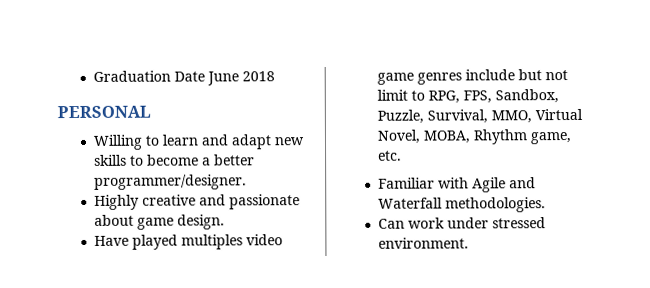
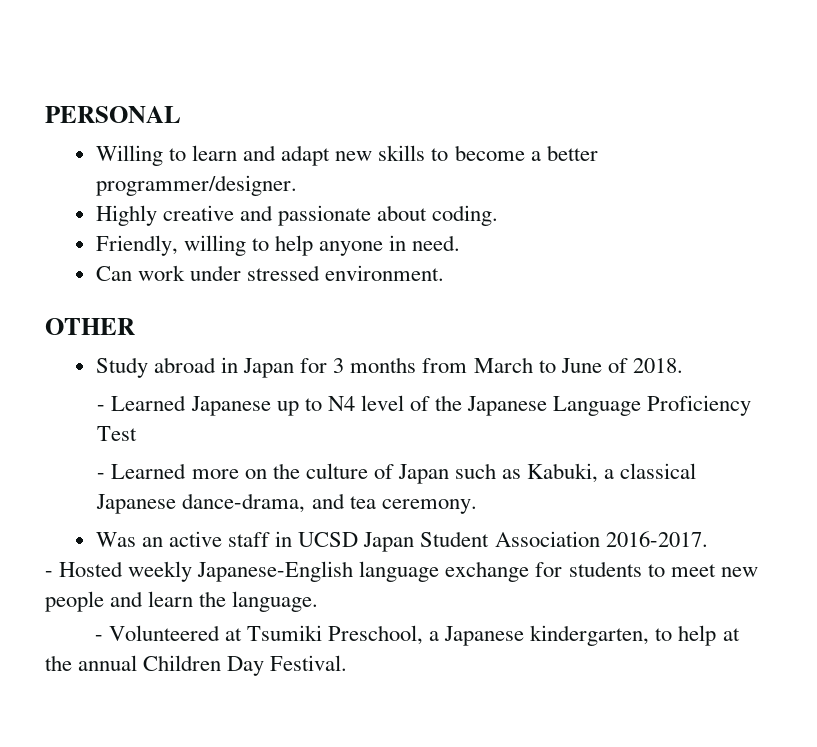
[92,70,275,86] Graduation Date June 2018 // -> (45, 114) none
[136,214,225,230] [93,234,283,250] [376,69,568,85] [376,89,559,104] [376,108,583,124] [376,129,572,145] [377,150,402,161] [377,177,536,193] [377,197,546,213] game design. // Have played multiples video game genres include but not limit to RPG, FPS, Sandbox, Puzzle, Survival, MMO, Virtual Novel, MOBA, Rhythm game, etc. // Familiar with Agile and Waterfall methodologies. -> [432,205,499,226] [95,235,461,256] coding. // Friendly, willing to help anyone in need.
(469, 243) none -> [45,318,135,335] [95,357,683,378] [97,395,752,416] [97,426,138,441] [97,463,697,484] [96,493,477,514] [95,531,708,552] [45,561,758,582] [45,591,319,612] [94,625,740,646] [45,655,348,676] // OTHER // Study abroad in Japan for 3 months from March to June of 2018. // - Learned Japanese up to N4 level of the Japanese Language Proficiency Test // - Learned more on the culture of Japan such as Kabuki, a classical Japanese dance-drama, and tea ceremony. // Was an active staff in UCSD Japan Student Association 2016-2017. // - Hosted weekly Japanese-English language exchange for students to meet new people and learn the language. // - Volunteered at Tsumiki Preschool, a Japanese kindergarten, to help at the annual Children Day Festival.

